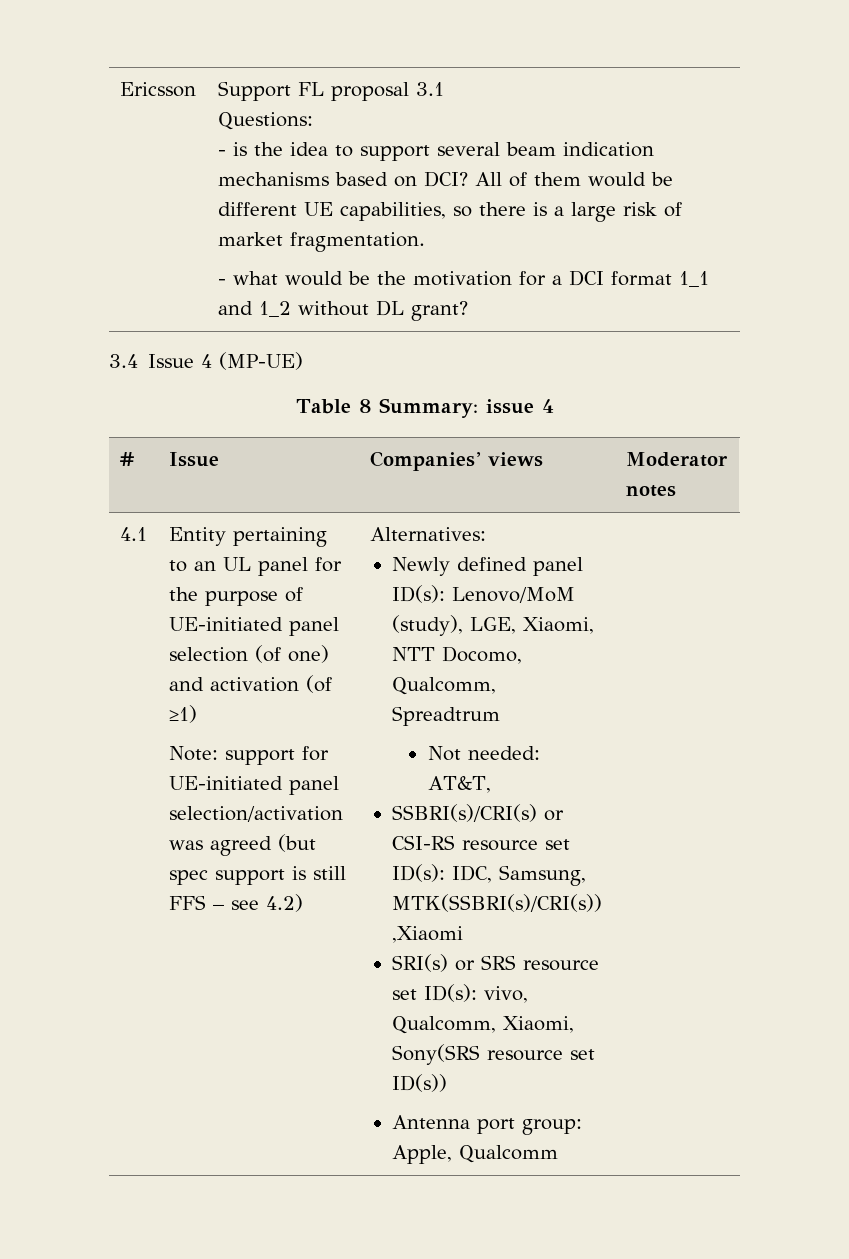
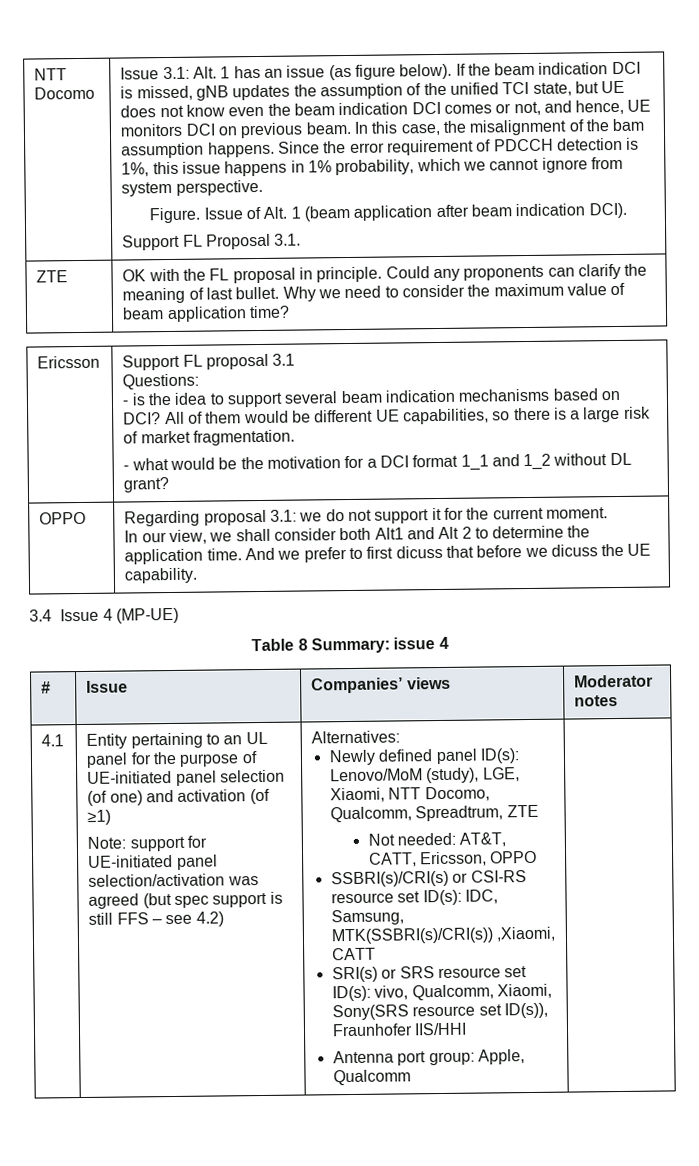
(119, 89) none -> [34,68,68,81] [34,86,96,100] [120,61,641,81] [120,80,626,101] [120,99,652,118] [120,118,645,139] [121,137,640,159] [121,156,623,177] [121,179,263,197] [149,202,627,224] [122,233,302,251] [36,270,69,283] [122,263,648,284] [122,282,626,304] [122,305,290,323] NTT Docomo | Issue 3.1: Alt. 1 has an issue (as figure below). If the beam indication DCI is missed, gNB updates the assumption of the unified TCI state, but UE does not know even the beam indication DCI comes or not, and hence, UE monitors DCI on previous beam. In this case, the misalignment of the bam assumption happens. Since the error requirement of PDCCH detection is 1%, this issue happens in 1% probability, which we cannot ignore from system perspective. // Figure. Issue of Alt. 1 (beam application after beam indication DCI). // Support FL Proposal 3.1. // ZTE | OK with the FL proposal in principle. Could any proponents can clarify the meaning of last bullet. Why we need to consider the maximum value of beam application time? //
(468, 311) none -> [39,511,87,525] [124,507,608,527] [124,525,591,545] [124,543,652,565] [124,567,198,584] // OPPO | Regarding proposal 3.1: we do not support it for the current moment. // In our view, we shall consider both Alt1 and Alt 2 to determine the application time. And we prefer to first dicuss that before we dicuss the UE capability.
[392,706,501,726] Spreadtrum -> [415,804,539,822] Spreadtrum, ZTE
(491, 784) none -> [368,850,538,867] CATT, Ericsson, OPPO
[392,926,464,943] ,Xiaomi -> [496,926,557,942] [331,947,376,961] ,Xiaomi, CATT
[392,1074,448,1092] ID(s)) -> [503,1002,548,1019] [331,1022,468,1037] ID(s)), Fraunhofer IIS/HHI

